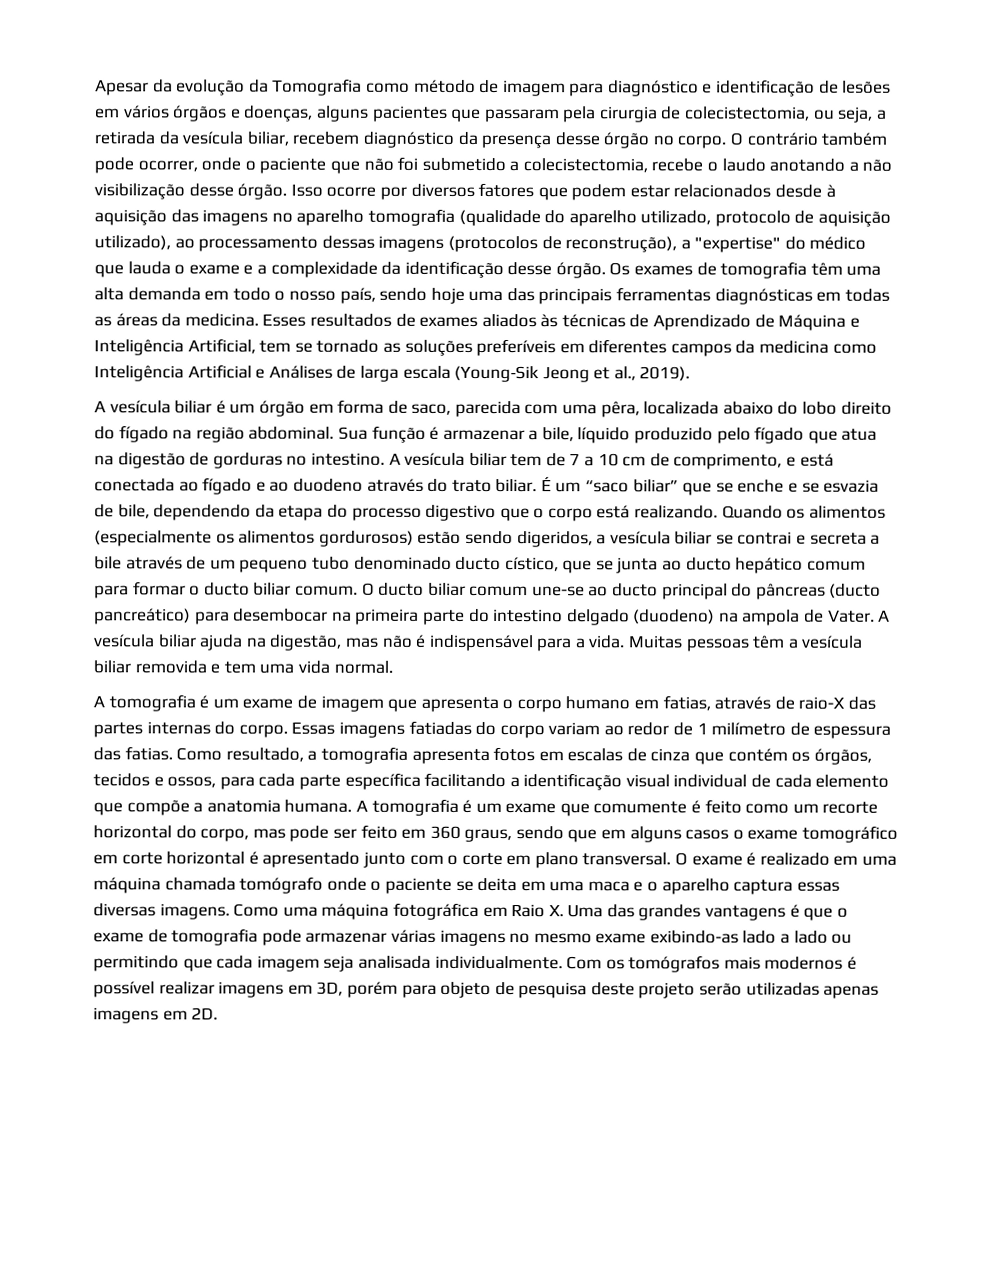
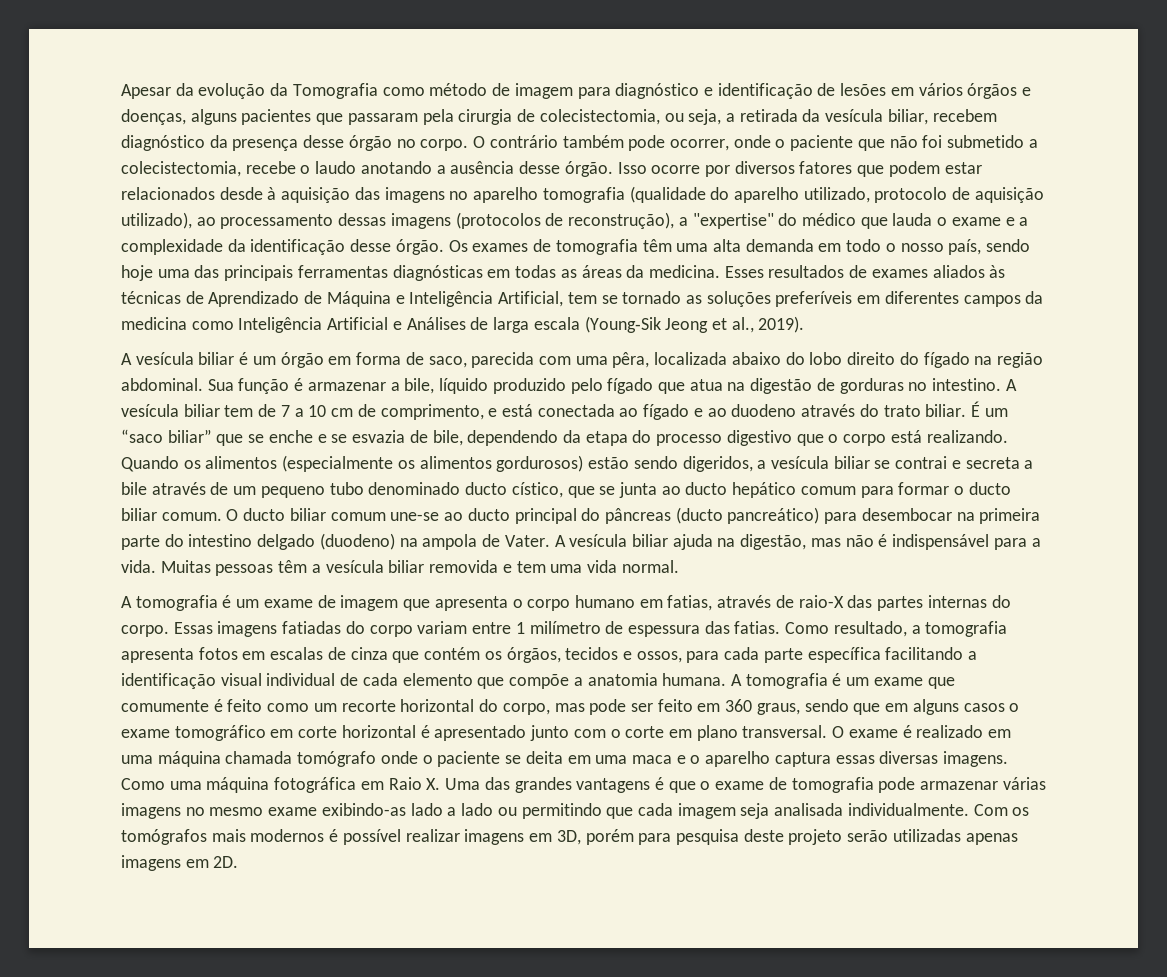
[862,158,893,172] [94,183,185,200] não visibilização -> [450,161,515,174] ausência
[603,722,694,736] ao redor de -> [472,622,512,634] entre
[440,981,515,998] objeto de -> (672, 839) none

